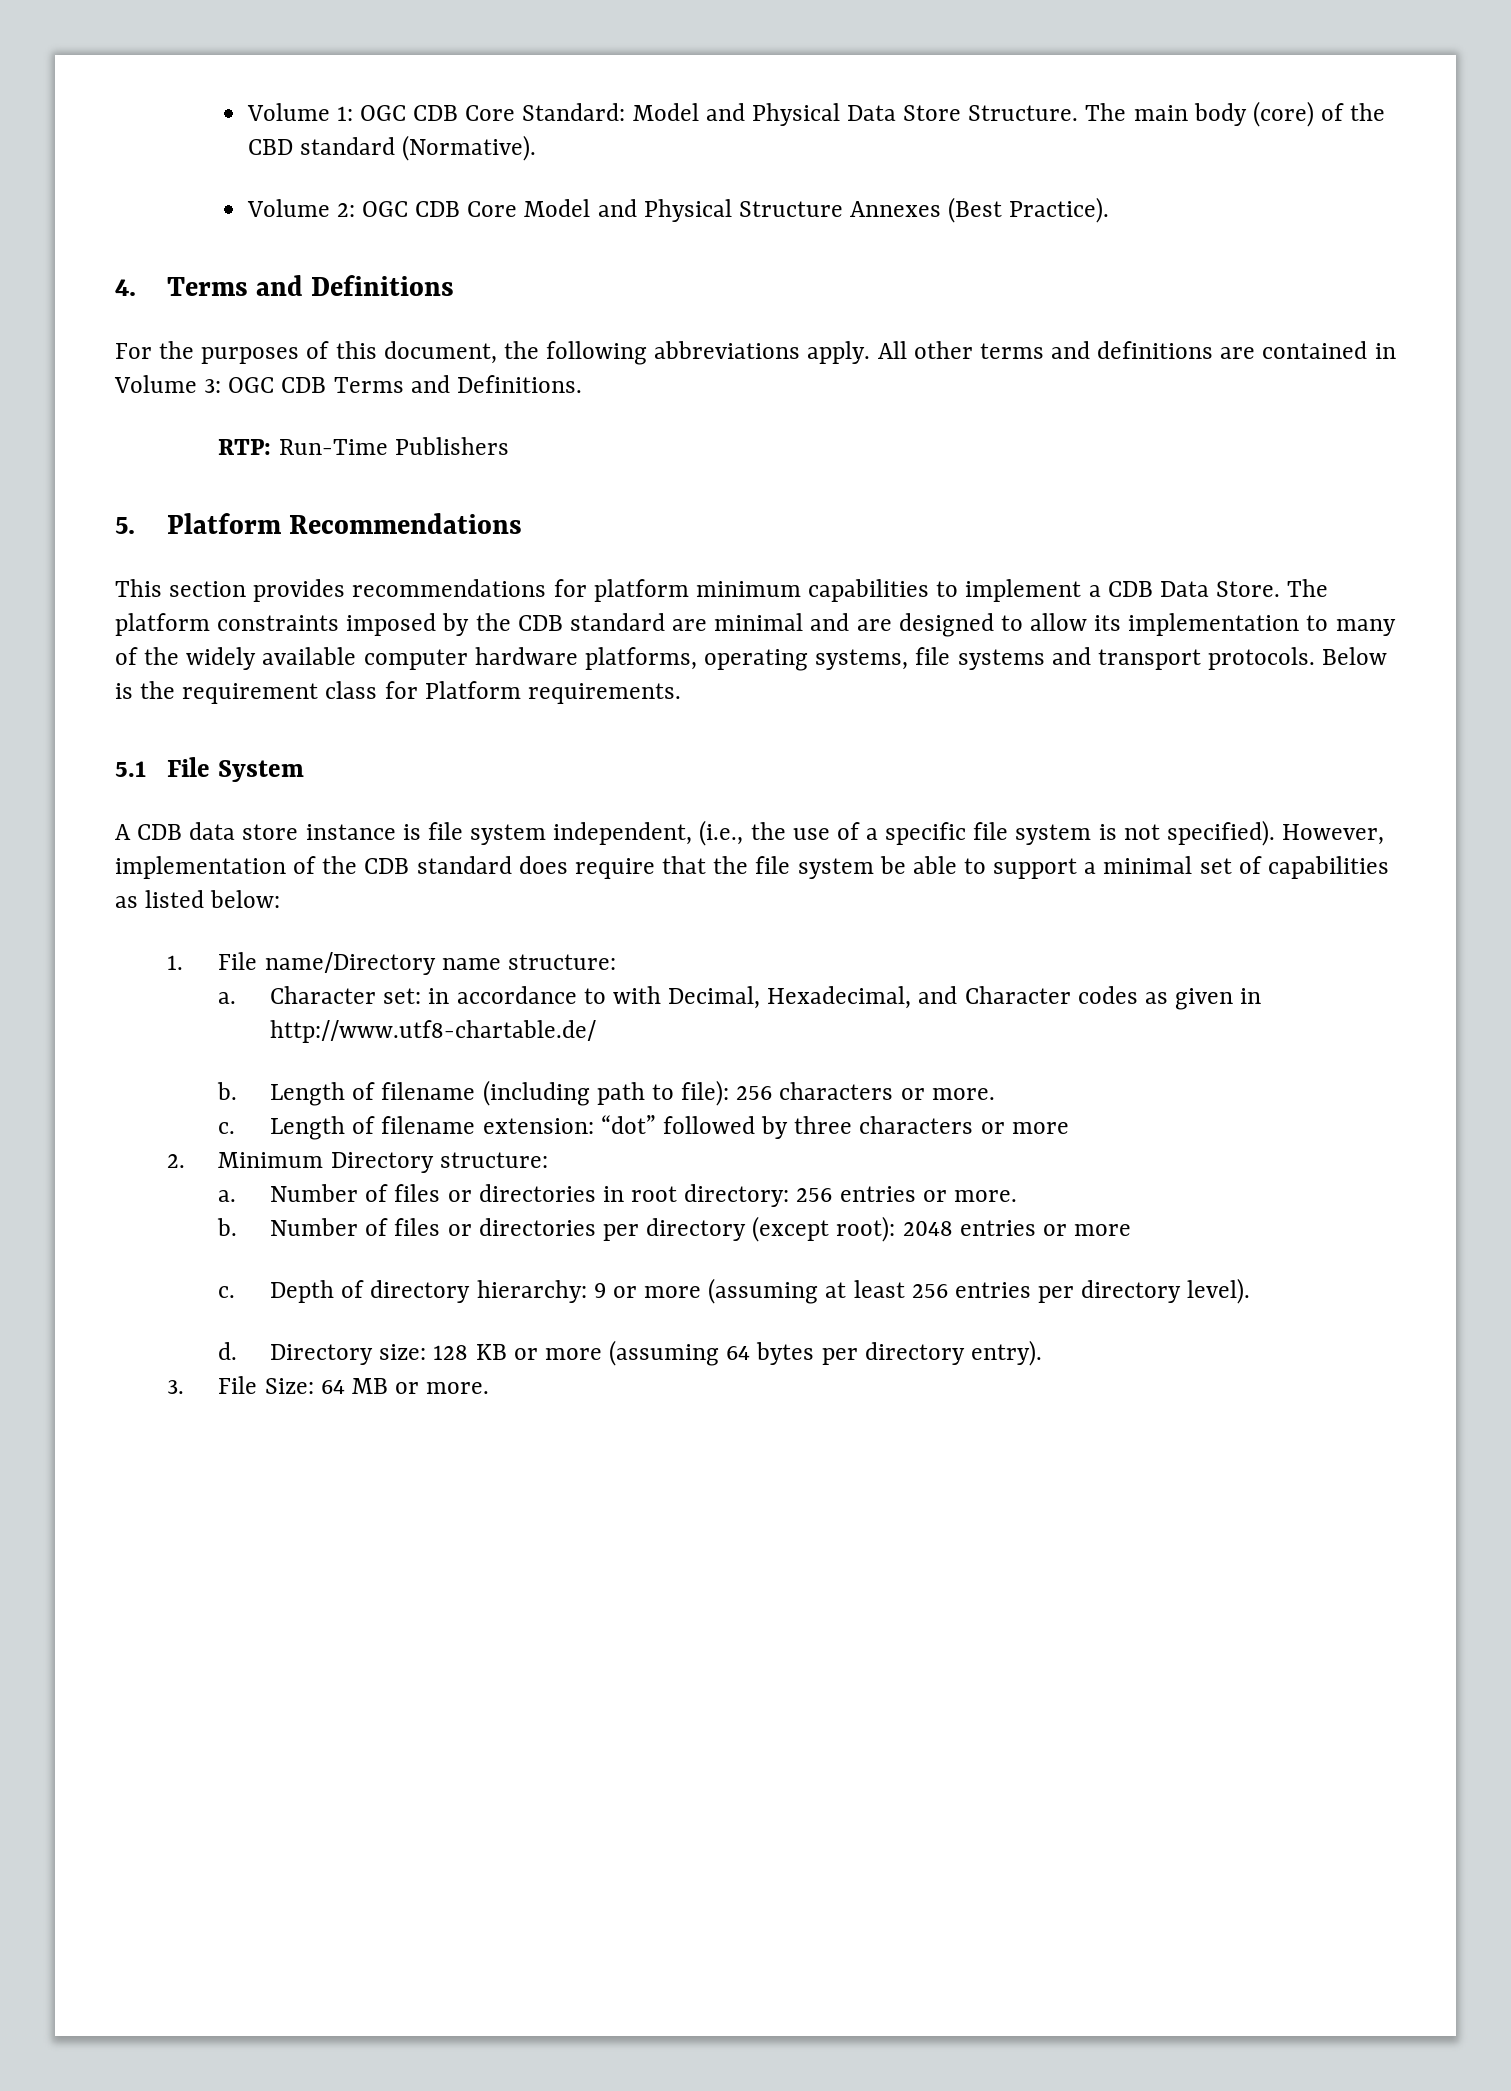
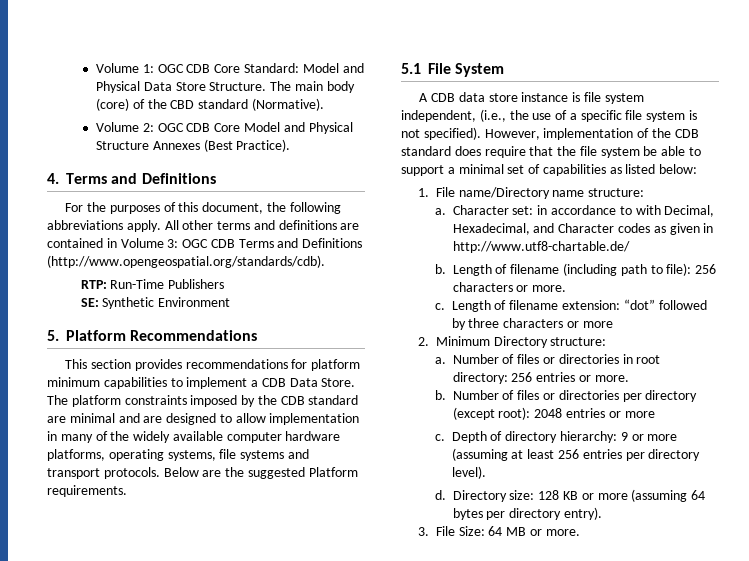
[456,375,582,393] Definitions. -> [302,238,363,248] [47,255,325,268] Definitions (http://www.opengeospatial.org/standards/cdb).
(509, 446) none -> [80,297,231,309] // SE: Synthetic Environment
[1094,613,1329,636] its implementation to -> [269,413,360,425] [47,431,57,441] implementation in
[115,681,418,704] is the requirement class for -> [202,467,305,479] are the suggested

